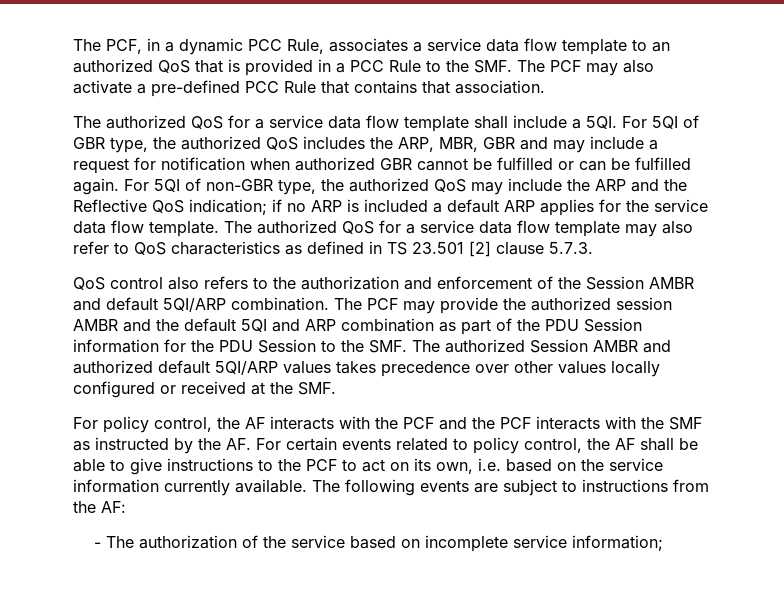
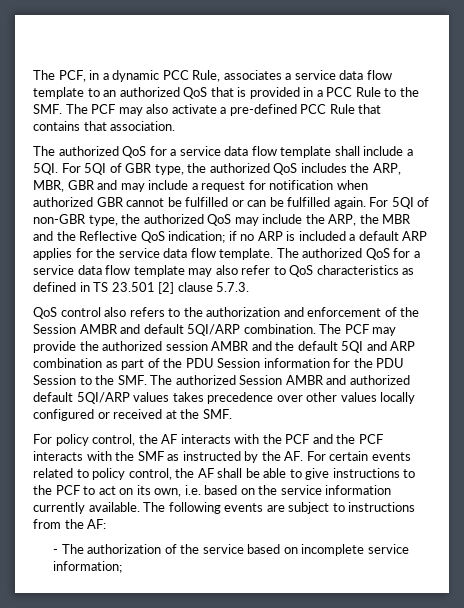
[595,179,626,191] ARP -> [328,214,412,226] ARP, the MBR

